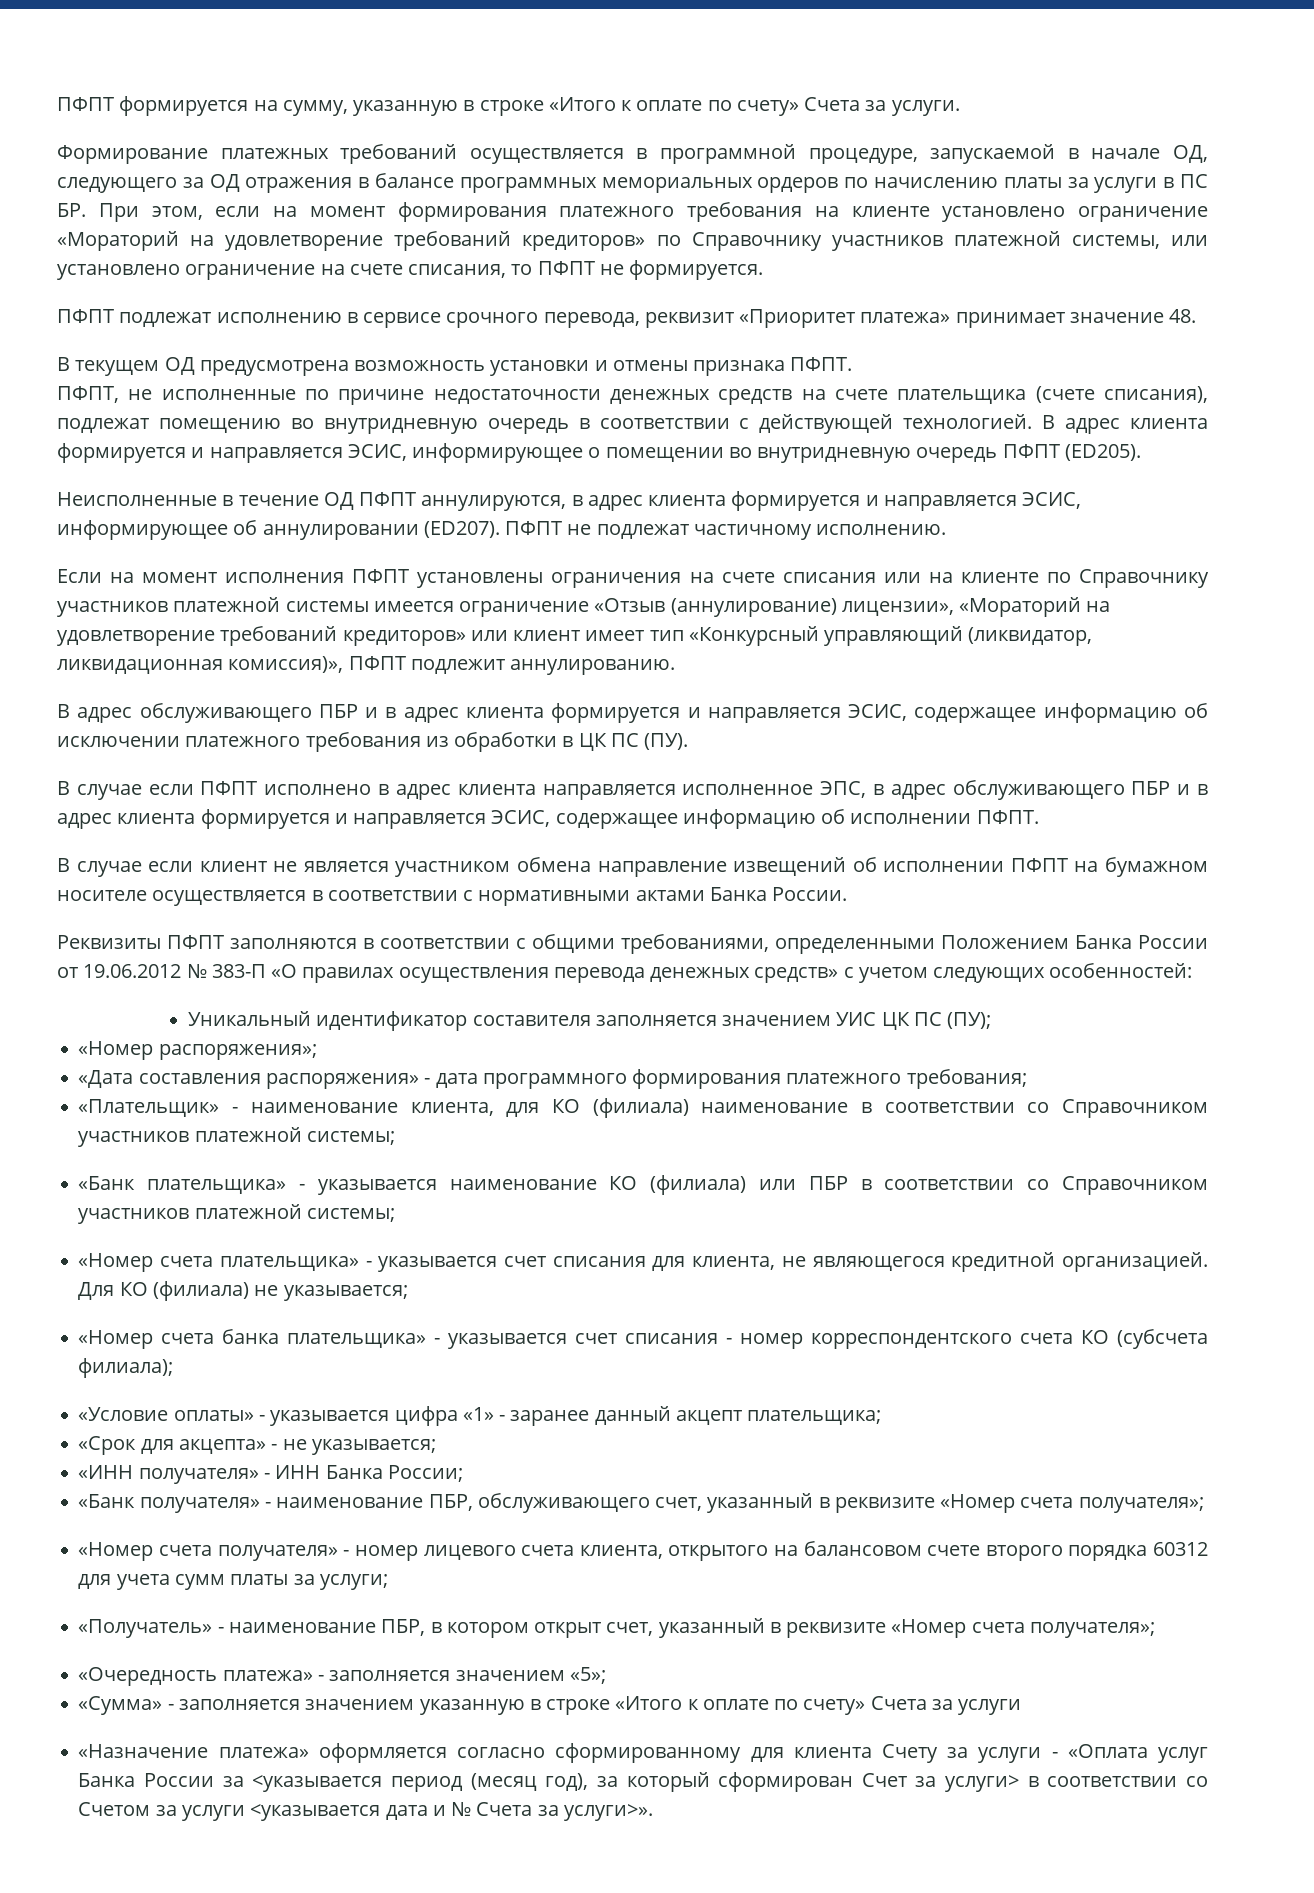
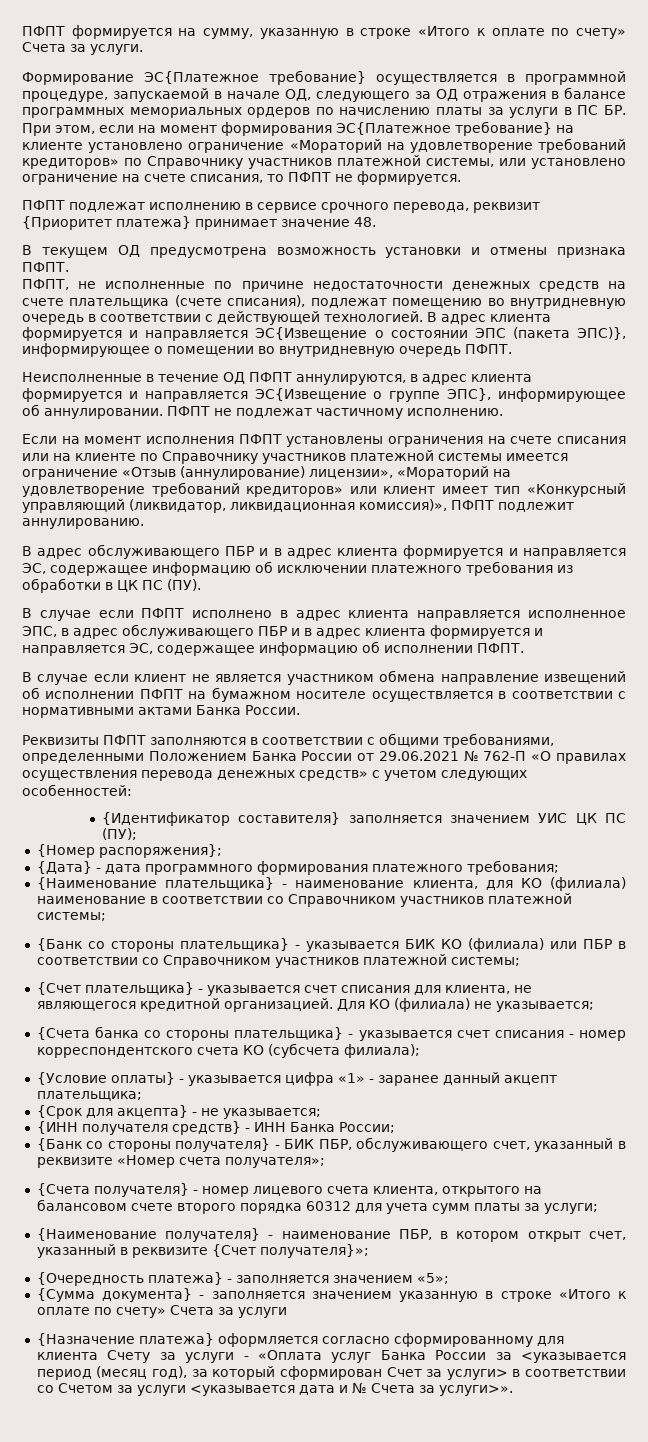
[220,144,458,164] платежных требований -> [144,70,366,85] ЭС{Платежное требование}
[559,202,802,222] платежного требования -> [336,121,552,136] ЭС{Платежное требование}
[739,309,951,328] «Приоритет платежа» -> [22,216,191,230] {Приоритет платежа}
[347,444,407,461] ЭСИС, -> [255,327,626,340] ЭС{Извещение о состоянии ЭПС (пакета ЭПС)},
[1002,444,1141,461] ПФПТ (ED205). -> [465,344,512,354] ПФПТ.
[1022,492,1082,509] [57,520,500,540] ЭСИС, информирующее об аннулировании (ED207). -> [254,388,626,402] [22,404,163,419] ЭС{Извещение о группе ЭПС}, информирующее об аннулировании.
[848,704,908,721] ЭСИС, -> [22,563,46,574] ЭС,
[491,810,551,827] ЭСИС, -> [129,643,153,654] ЭС,
[83,964,266,978] 19.06.2012 № 383-П -> [378,751,527,761] 29.06.2021 № 762-П
[188,1011,591,1031] Уникальный идентификатор составителя -> [102,812,341,826] {Идентификатор составителя}
[78,1041,317,1060] [78,1070,419,1089] «Номер распоряжения»; // «Дата составления распоряжения» -> [36,844,222,858] [36,861,92,874] {Номер распоряжения}; // {Дата}
[78,1099,220,1117] «Плательщик» -> [36,877,275,890] {Наименование плательщика}
[78,1176,597,1195] «Банк плательщика» - указывается наименование -> [36,938,435,952] {Банк со стороны плательщика} - указывается БИК
[78,1253,359,1272] «Номер счета плательщика» -> [36,982,194,995] {Счет плательщика}
[78,1329,427,1349] «Номер счета банка плательщика» -> [36,1026,344,1041] {Счета банка со стороны плательщика}
[78,1407,254,1421] «Условие оплаты» -> [36,1072,175,1085] {Условие оплаты}
[78,1436,266,1455] «Срок для акцепта» -> [36,1105,188,1119] {Срок для акцепта}
[78,1465,259,1484] «ИНН получателя» -> [36,1121,241,1135] {ИНН получателя средств}
[78,1494,424,1513] «Банк получателя» - наименование -> [36,1138,315,1152] {Банк со стороны получателя} - БИК
[78,1542,338,1561] «Номер счета получателя» -> [36,1183,189,1197] {Счета получателя}
[78,1619,213,1638] «Получатель» -> [36,1228,261,1242] {Наименование получателя}
[891,1619,1155,1638] [78,1667,313,1686] «Номер счета получателя»; // «Очередность платежа» -> [211,1244,369,1258] [36,1272,223,1286] {Счет получателя}»; // {Очередность платежа}
[78,1696,163,1715] «Сумма» -> [36,1288,193,1302] {Сумма документа}
[78,1744,309,1758] «Назначение платежа» -> [36,1333,214,1346] {Назначение платежа}

